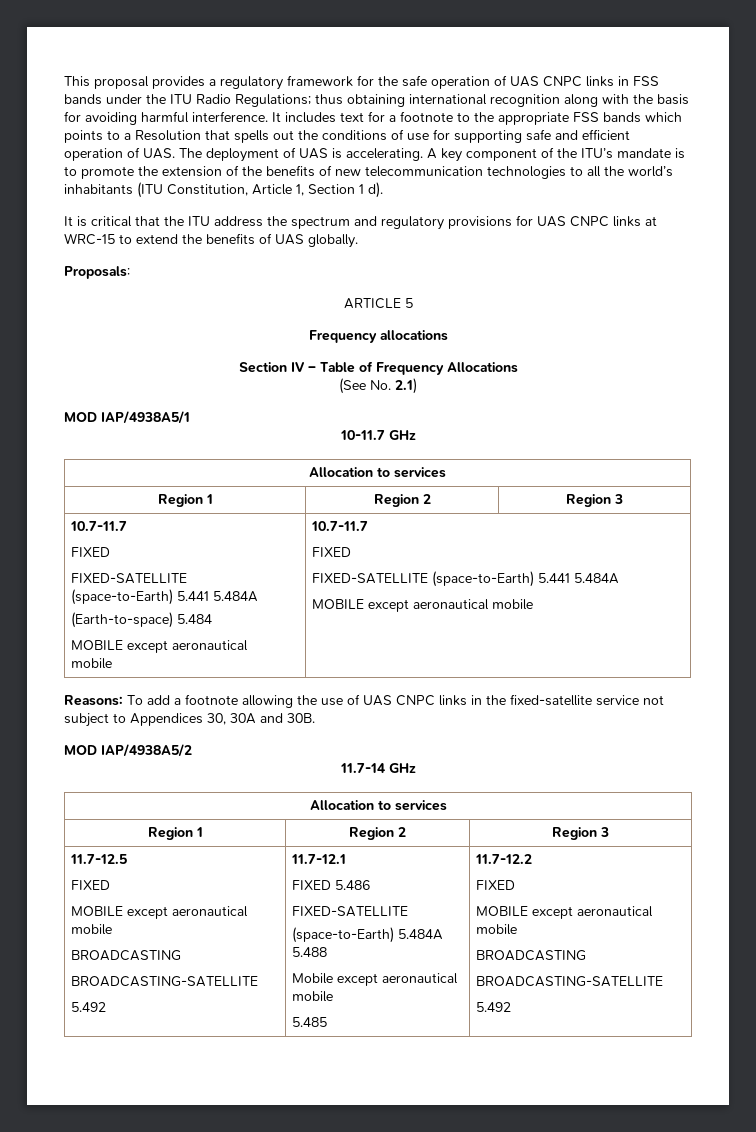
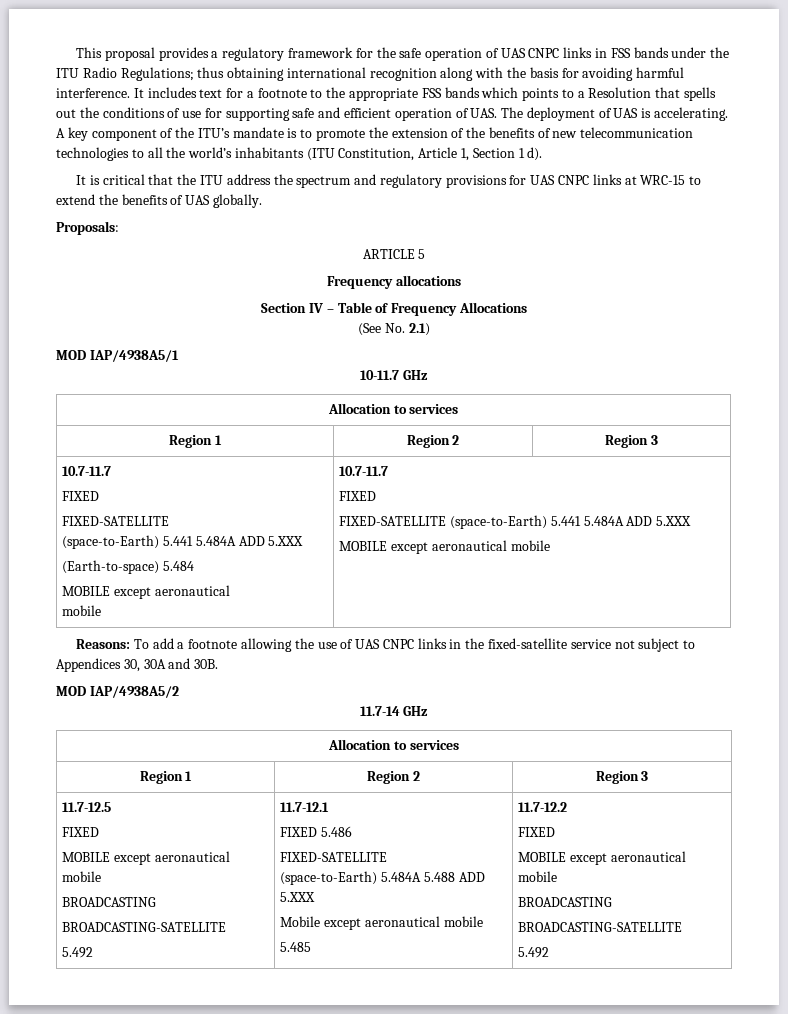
(258, 596) none -> [238,536,304,546] ADD 5.XXX
(619, 578) none -> [626,516,692,526] ADD 5.XXX
(327, 952) none -> [458,872,485,882] [280,892,316,902] ADD 5.XXX

